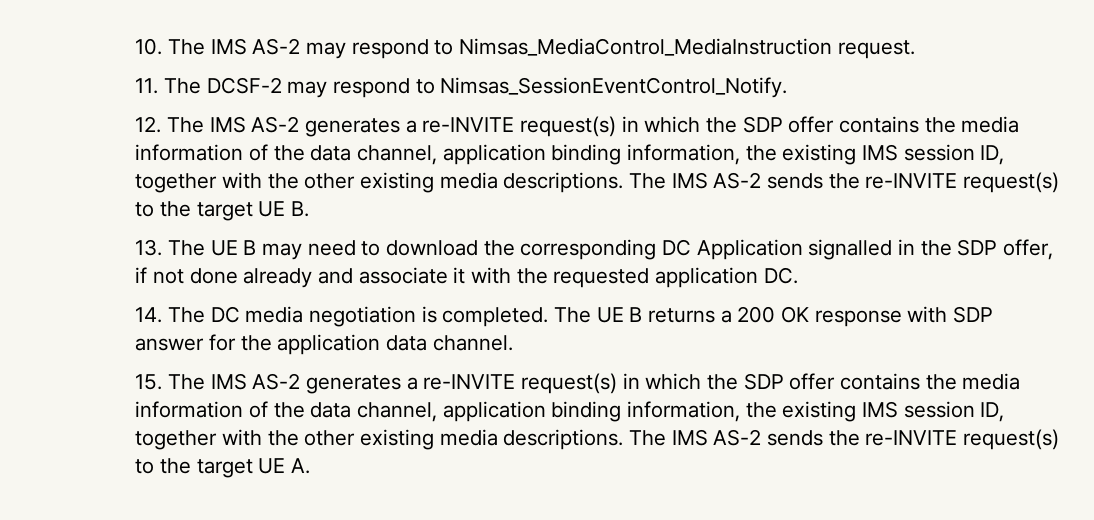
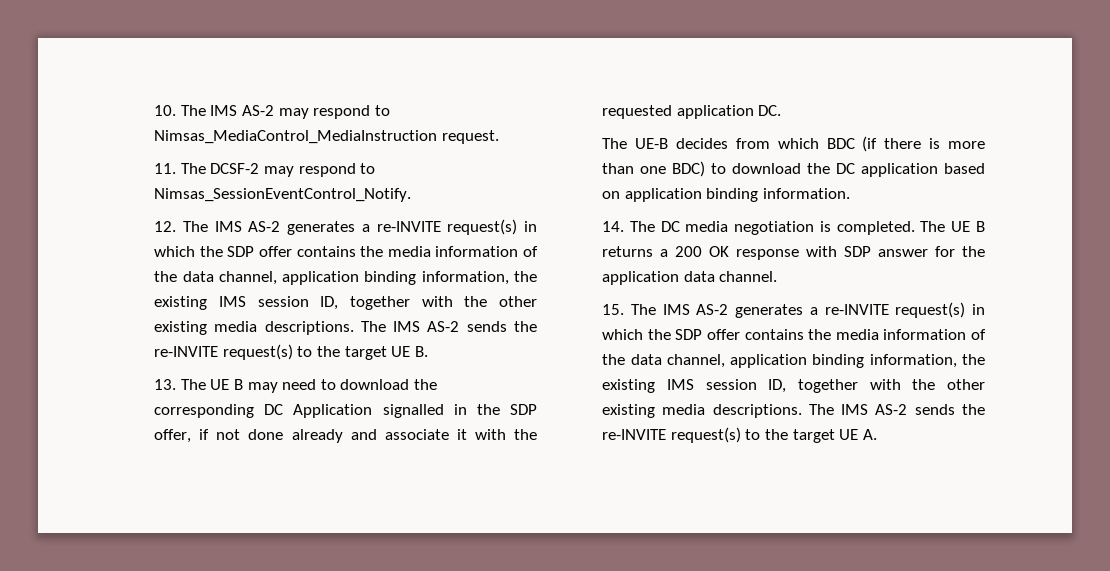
(798, 275) none -> [602,136,986,152] [602,161,985,177] [602,188,850,202] // The UE-B decides from which BDC (if there is more than one BDC) to download the DC application based on application binding information.

